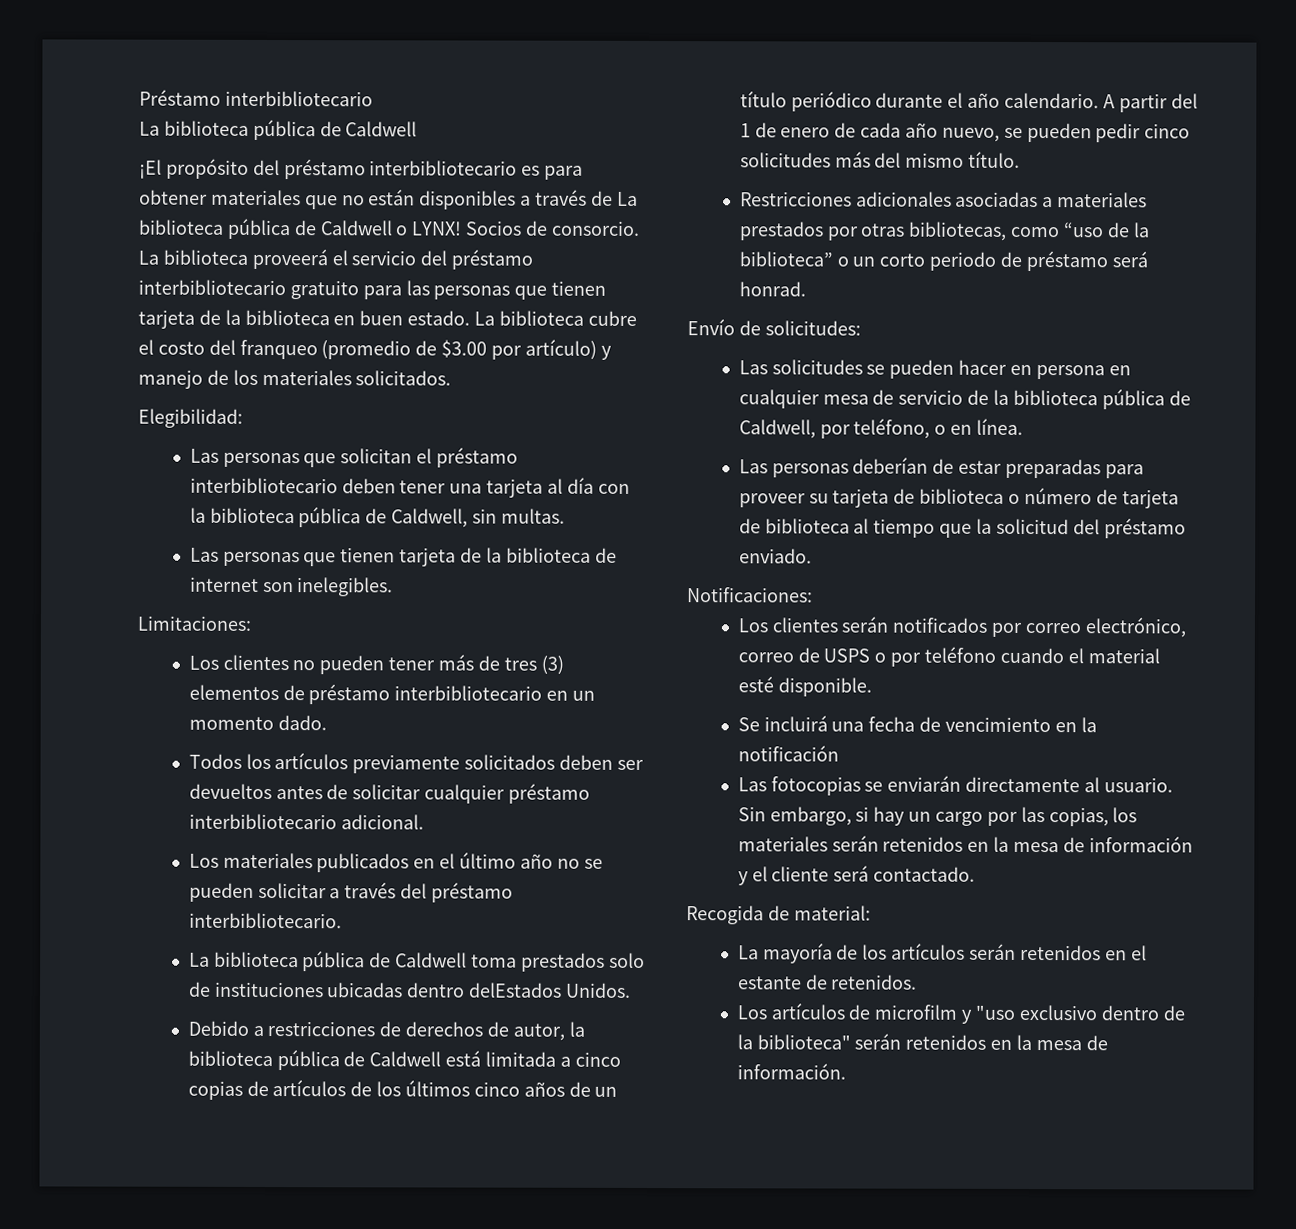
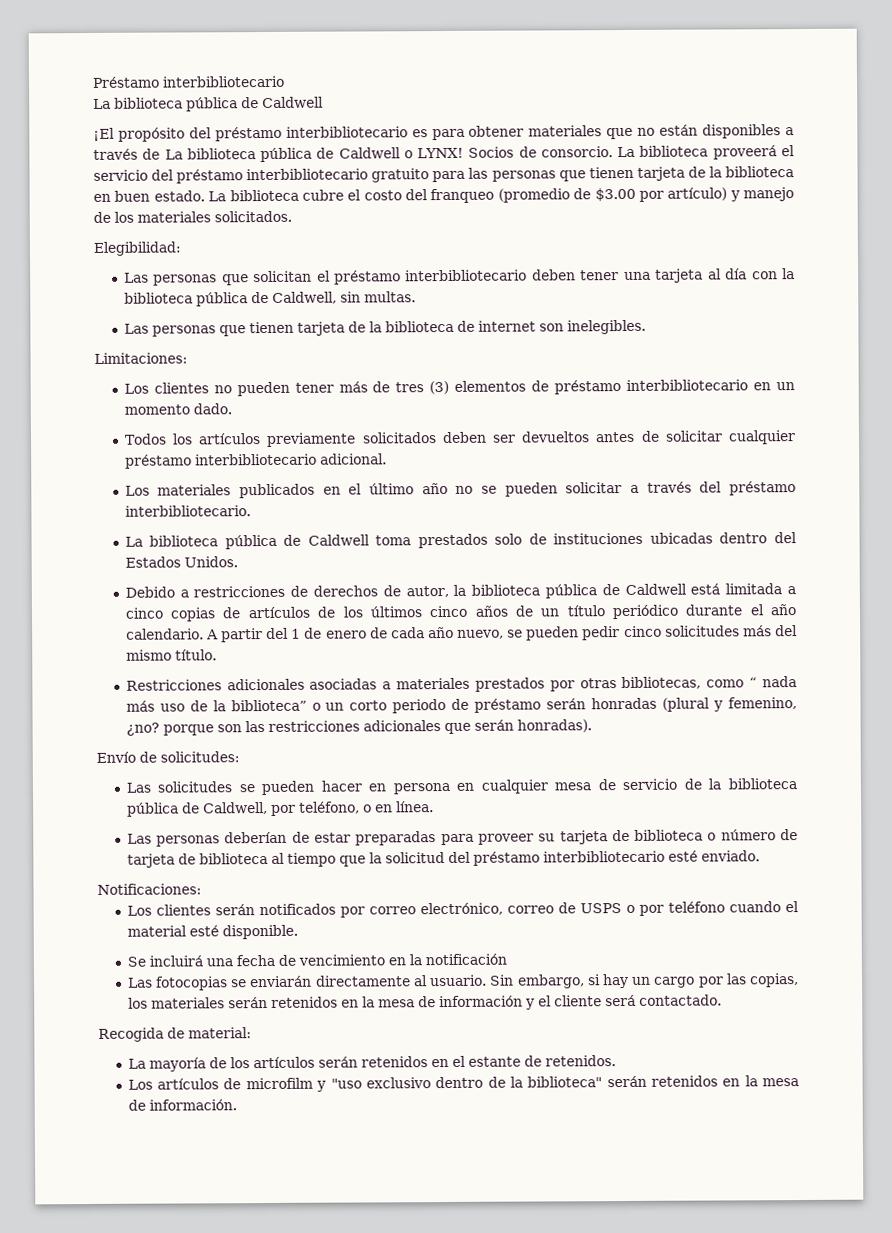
[468,982,563,998] delEstados -> [773,532,797,544] [124,556,181,568] del Estados
[1062,222,1104,238] “uso -> [749,676,797,688] [125,700,185,712] “ nada más uso
[1111,251,1148,268] [738,281,806,297] será honrad. -> [546,697,798,712] [125,719,592,736] serán honradas (plural y femenino, ¿no? porque son las restricciones adicionales que serán honradas).
(1186, 528) none -> [542,850,698,863] interbibliotecario esté

